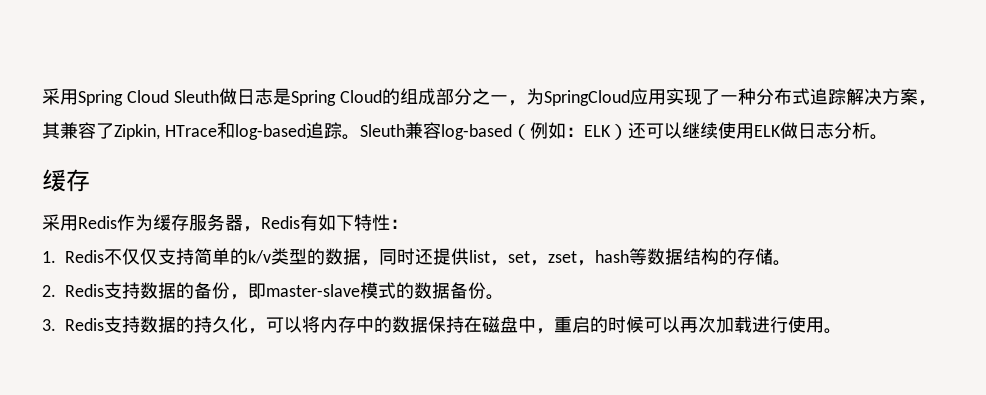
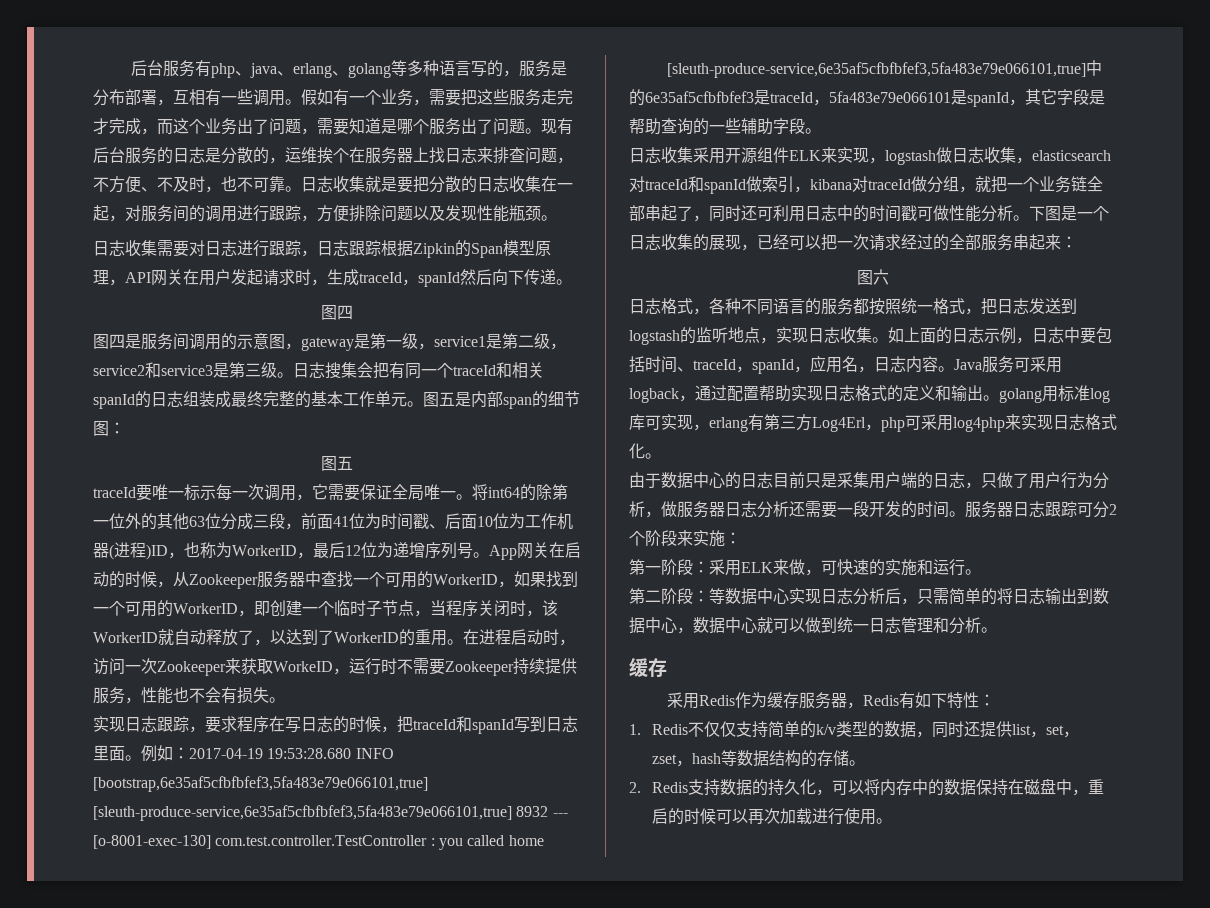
[42,88,936,106] [42,122,834,140] 采用Spring Cloud Sleuth做日志是Spring Cloud的组成部分之一，为SpringCloud应用实现了一种分布式追踪解决方案，其兼容了Zipkin, HTrace和log-based追踪。Sleuth兼容log-based（例如：ELK）还可以继续使用ELK做日志 -> [131,60,568,78] [93,89,573,106] [93,118,573,135] [93,147,573,164] [93,176,573,193] [93,205,557,222] [93,240,551,258] [93,269,572,287] [321,305,353,320] [93,333,566,351] [93,362,544,379] [93,391,580,409] [93,421,125,436] [321,456,353,471] [93,484,568,501] [93,513,573,530] [93,542,581,560] [93,571,578,589] [93,600,558,617] [93,629,575,646] [93,658,577,676] [93,687,285,704] [93,716,578,734] [93,745,394,762] [93,776,428,792] [93,805,568,821] [93,835,544,850] [667,60,1103,78] [629,89,1105,107] [629,118,821,135] [629,147,1111,165] [629,176,1103,194] [629,205,1109,222] [629,234,1077,251] [857,269,889,285] [629,298,1077,315] [629,327,1112,345] [629,355,1062,374] [629,385,1110,403] [629,414,1117,432] [629,443,661,459] [629,472,1109,489] [629,501,1117,518] [629,530,741,547] [629,559,981,576] [629,588,1109,605] [629,617,949,634] 后台服务有php、java、erlang、golang等多种语言写的，服务是分布部署，互相有一些调用。假如有一个业务，需要把这些服务走完才完成，而这个业务出了问题，需要知道是哪个服务出了问题。现有后台服务的日志是分散的，运维挨个在服务器上找日志来排查问题，不方便、不及时，也不可靠。日志收集就是要把分散的日志收集在一起，对服务间的调用进行跟踪，方便排除问题以及发现性能瓶颈。 // 日志收集需要对日志进行跟踪，日志跟踪根据Zipkin的Span模型原理，API网关在用户发起请求时，生成traceId，spanId然后向下传递。 // 图四 // 图四是服务间调用的示意图，gateway是第一级，service1是第二级，service2和service3是第三级。日志搜集会把有同一个traceId和相关spanId的日志组装成最终完整的基本工作单元。图五是内部span的细节图： // 图五 // traceId要唯一标示每一次调用，它需要保证全局唯一。将int64的除第一位外的其他63位分成三段，前面41位为时间戳、后面10位为工作机器(进程)ID，也称为WorkerID，最后12位为递增序列号。App网关在启动的时候，从Zookeeper服务器中查找一个可用的WorkerID，如果找到一个可用的WorkerID，即创建一个临时子节点，当程序关闭时，该WorkerID就自动释放了，以达到了WorkerID的重用。在进程启动时，访问一次Zookeeper来获取WorkeID，运行时不需要Zookeeper持续提供服务，性能也不会有损失。 // 实现日志跟踪，要求程序在写日志的时候，把traceId和spanId写到日志里面。例如：2017-04-19 19:53:28.680 INFO [bootstrap,6e35af5cfbfbfef3,5fa483e79e066101,true] [sleuth-produce-service,6e35af5cfbfbfef3,5fa483e79e066101,true] 8932 --- [o-8001-exec-130] com.test.controller.TestController : you called home // [sleuth-produce-service,6e35af5cfbfbfef3,5fa483e79e066101,true]中的6e35af5cfbfbfef3是traceId，5fa483e79e066101是spanId，其它字段是帮助查询的一些辅助字段。 // 日志收集采用开源组件ELK来实现，logstash做日志收集，elasticsearch对traceId和spanId做索引，kibana对traceId做分组，就把一个业务链全部串起了，同时还可利用日志中的时间戳可做性能分析。下图是一个日志收集的展现，已经可以把一次请求经过的全部服务串起来： // 图六 // 日志格式，各种不同语言的服务都按照统一格式，把日志发送到logstash的监听地点，实现日志收集。如上面的日志示例，日志中要包括时间、traceId，spanId，应用名，日志内容。Java服务可采用logback，通过配置帮助实现日志格式的定义和输出。golang用标准log库可实现，erlang有第三方Log4Erl，php可采用log4php来实现日志格式化。 // 由于数据中心的日志目前只是采集用户端的日志，只做了用户行为分析，做服务器日志分析还需要一段开发的时间。服务器日志跟踪可分2个阶段来实施： // 第一阶段：采用ELK来做，可快速的实施和运行。 // 第二阶段：等数据中心实现日志分析后，只需简单的将日志输出到数据中心，数据中心就可以做到统一日志管理和
[194,282,504,300] [42,316,194,333] 备份，即master-slave模式的数据备份。 // 3. Redis支持数据的 -> (769, 787) none

